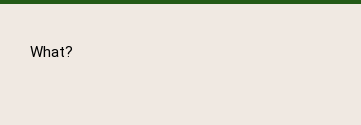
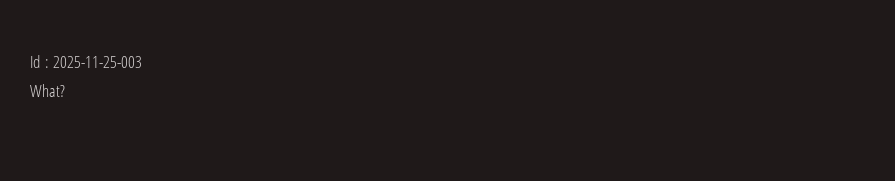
(30, 51) none -> [30,55,143,68] Id : 2025-11-25-003 //

